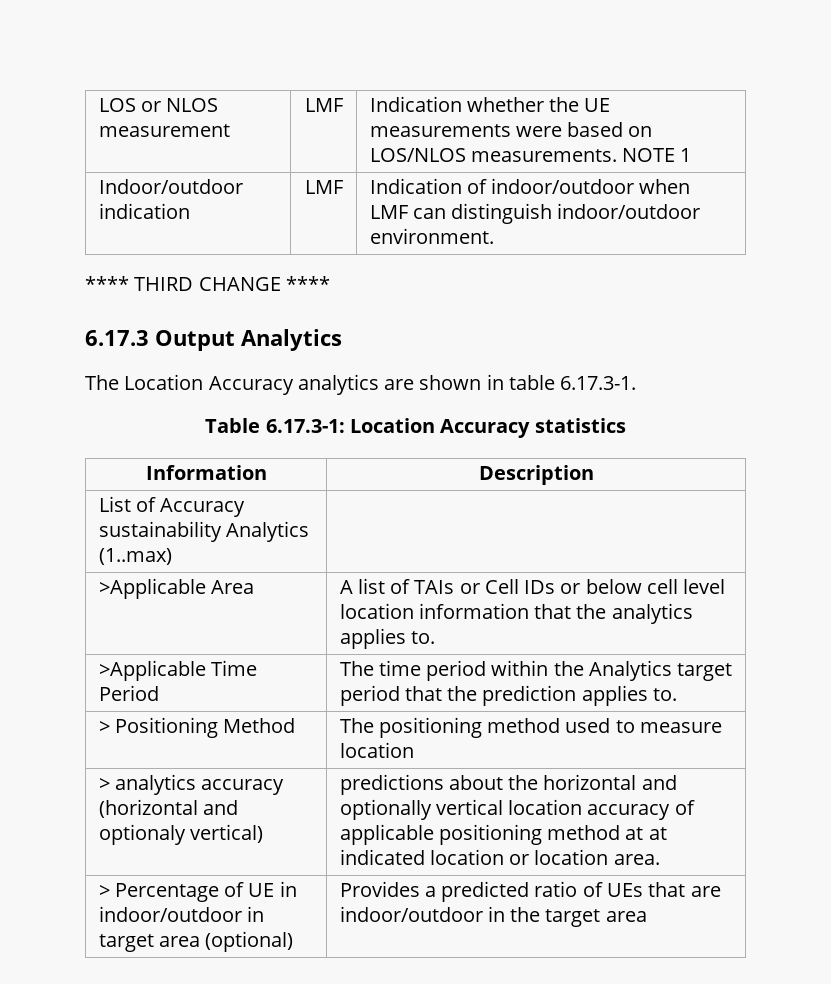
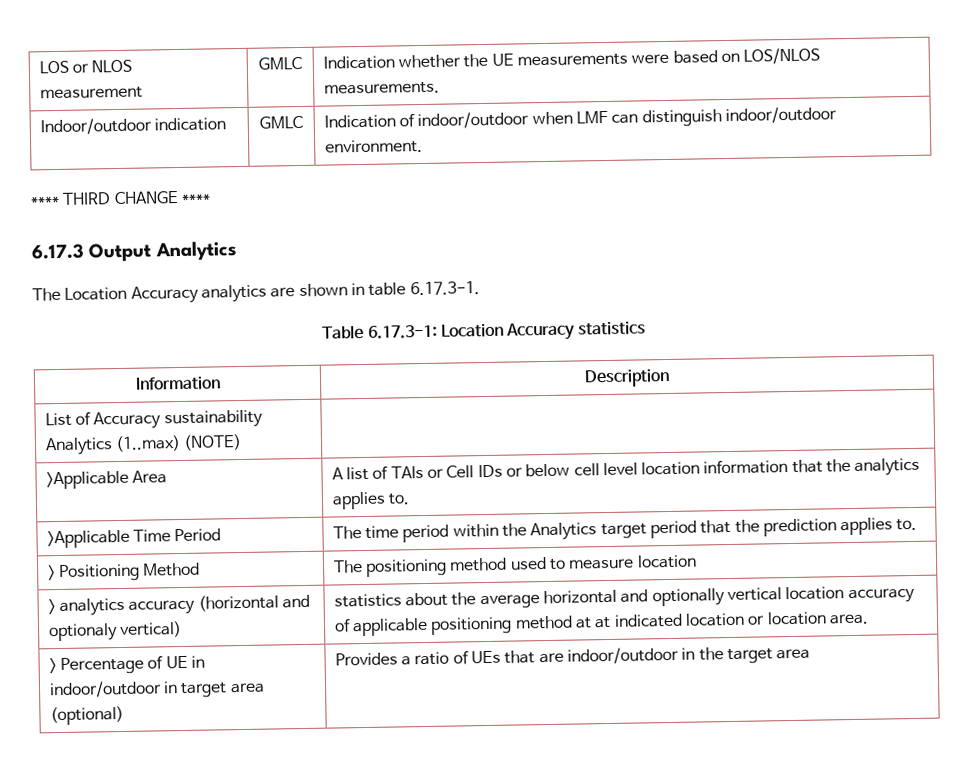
[304,98,343,112] LMF -> [258,56,302,71] GMLC
[622,148,692,162] NOTE 1 -> (440, 88) none
[304,180,343,194] LMF -> [259,115,303,130] GMLC
(172, 556) none -> [183,433,243,451] (NOTE)
[339,774,444,795] predictions -> [333,593,402,608] statistics
(539, 782) none -> [479,594,540,610] average
[441,881,530,902] predicted -> (411, 661) none

